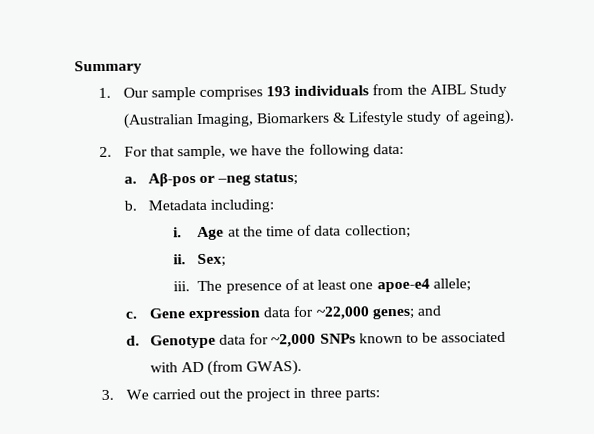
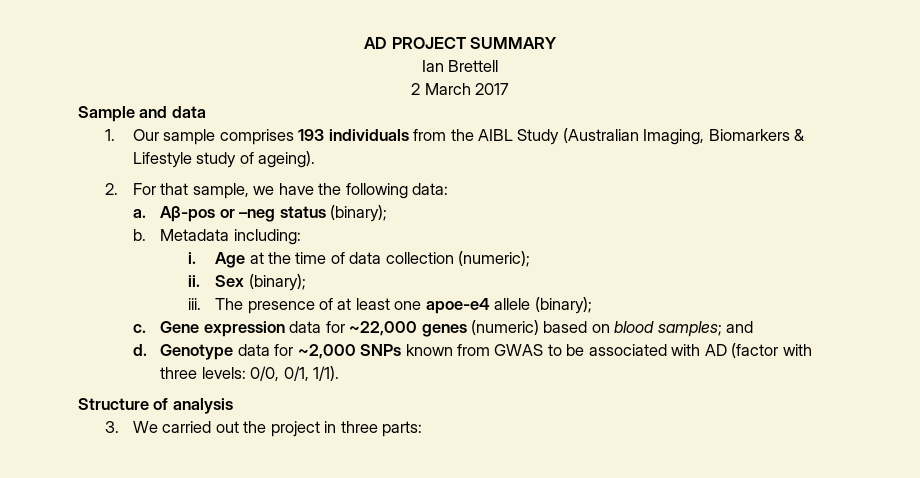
[74,60,142,75] Summary -> [364,37,557,49] [421,60,499,72] [411,83,509,95] [78,106,206,122] AD PROJECT SUMMARY // Ian Brettell // 2 March 2017 // Sample and data
[254,172,299,186] status; -> [279,205,388,222] status (binary);
[344,224,411,239] collection; -> [385,251,531,267] collection (numeric);
[197,253,227,268] Sex; -> [215,274,306,291] Sex (binary);
[432,278,471,292] allele; -> [494,297,592,314] allele (binary);
[371,307,415,320] genes; -> [421,320,722,337] genes (numeric) based on blood samples;
(403, 338) none -> [456,344,544,356] from GWAS
[207,359,303,376] (from GWAS). -> [731,343,812,358] [160,366,340,381] [78,398,233,414] (factor with three levels: 0/0, 0/1, 1/1). // Structure of analysis

